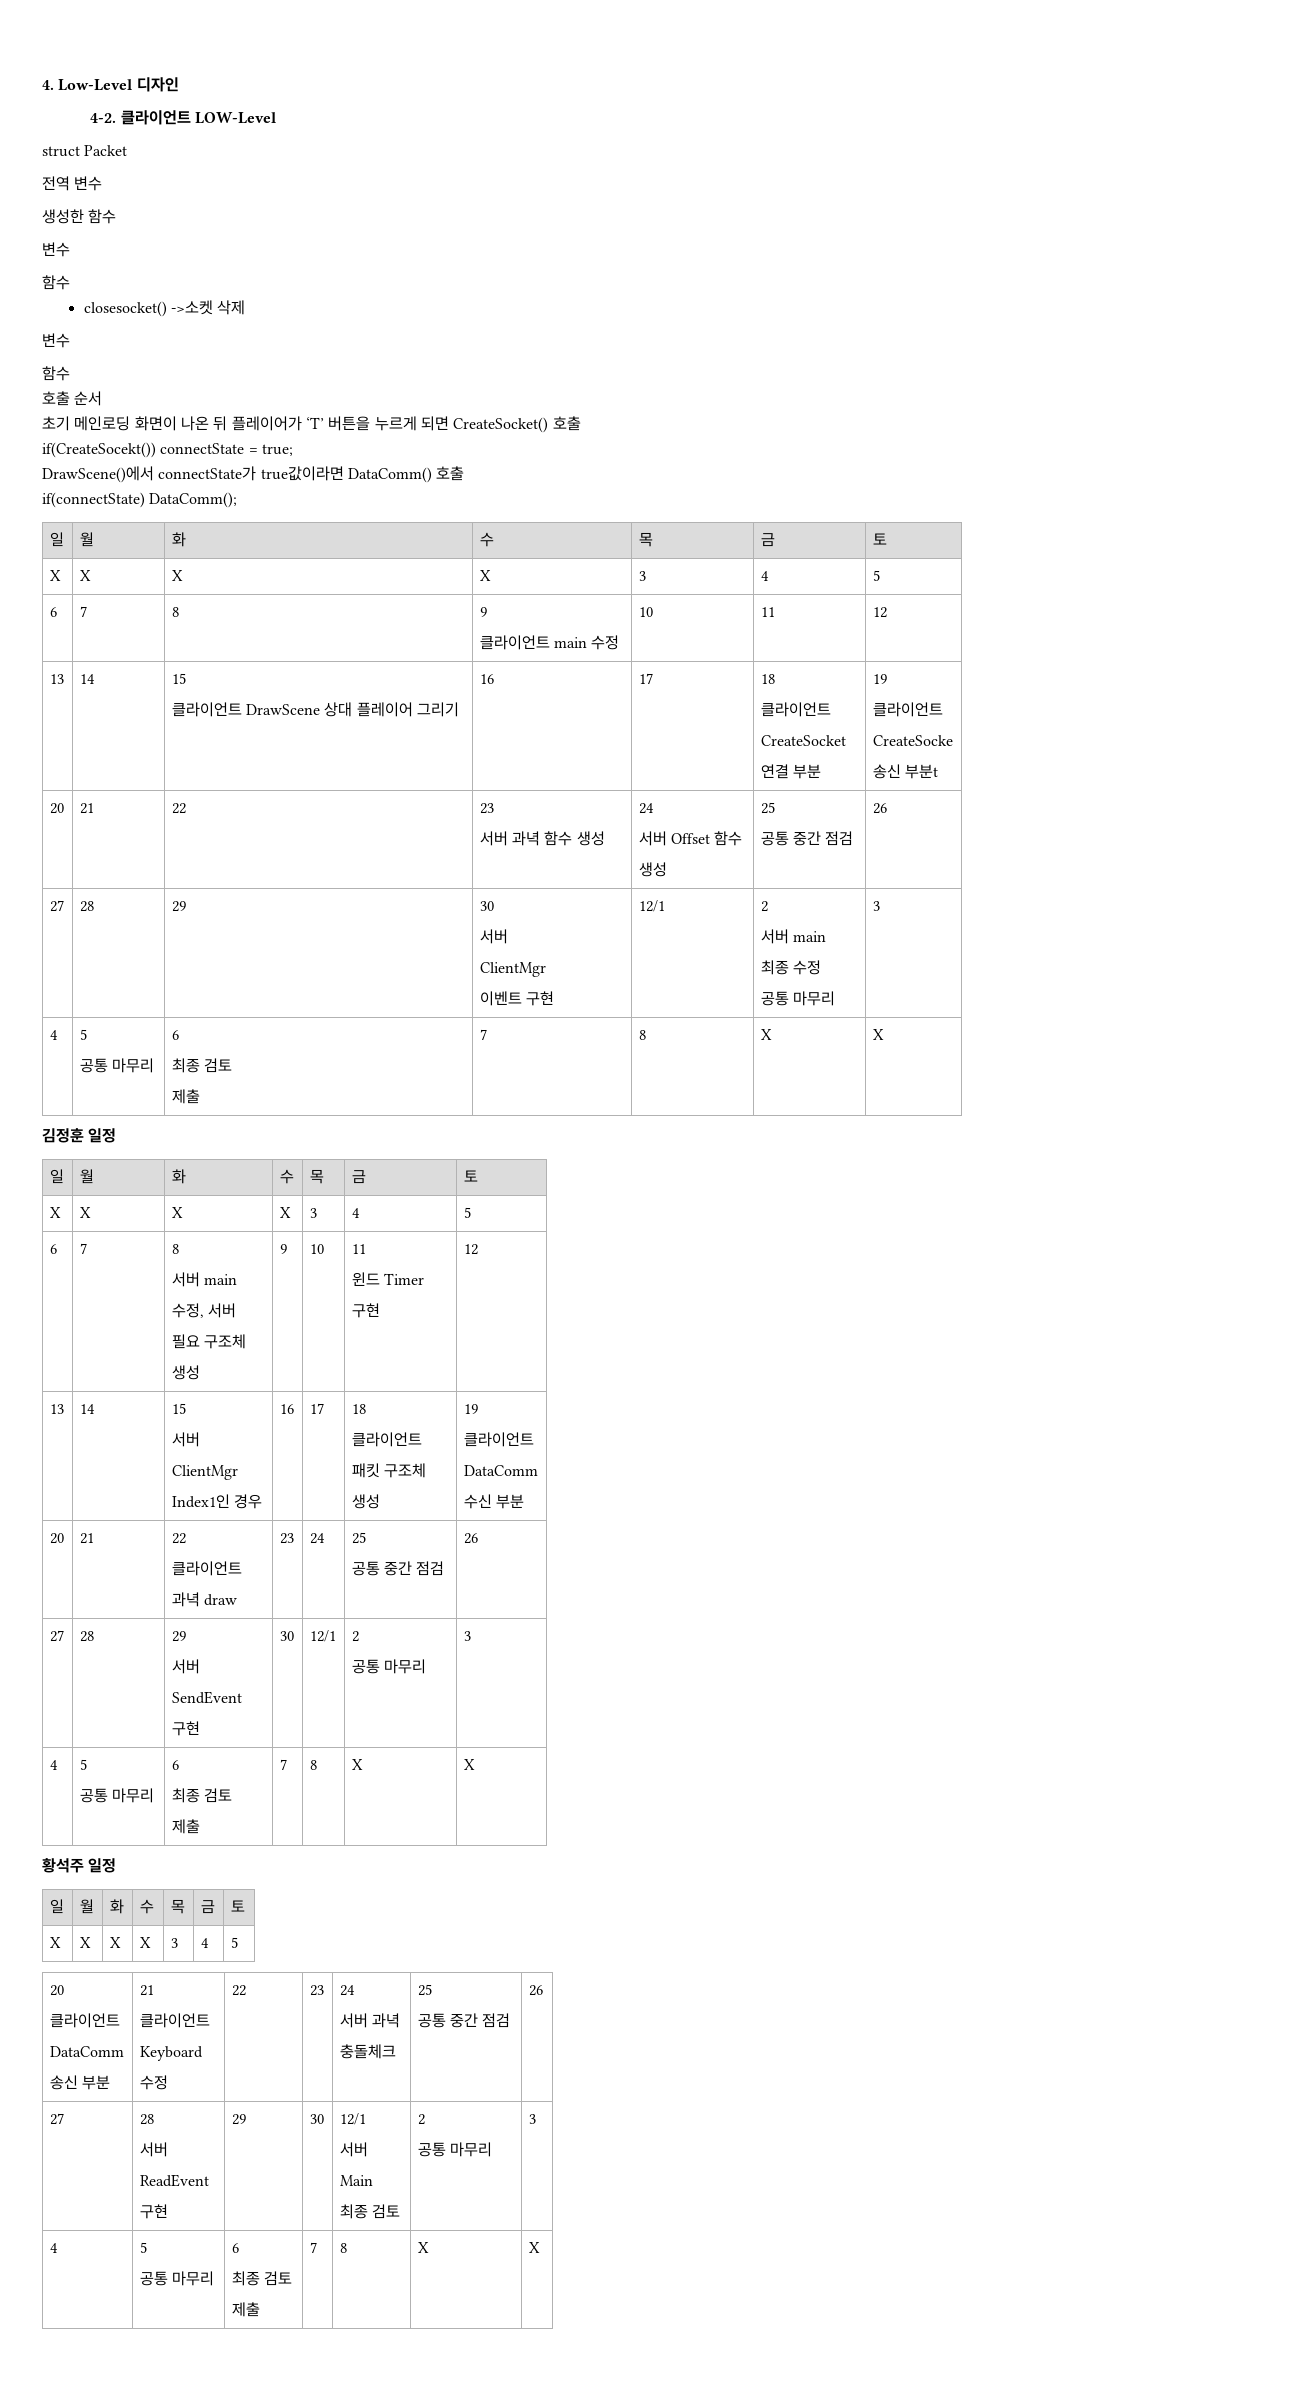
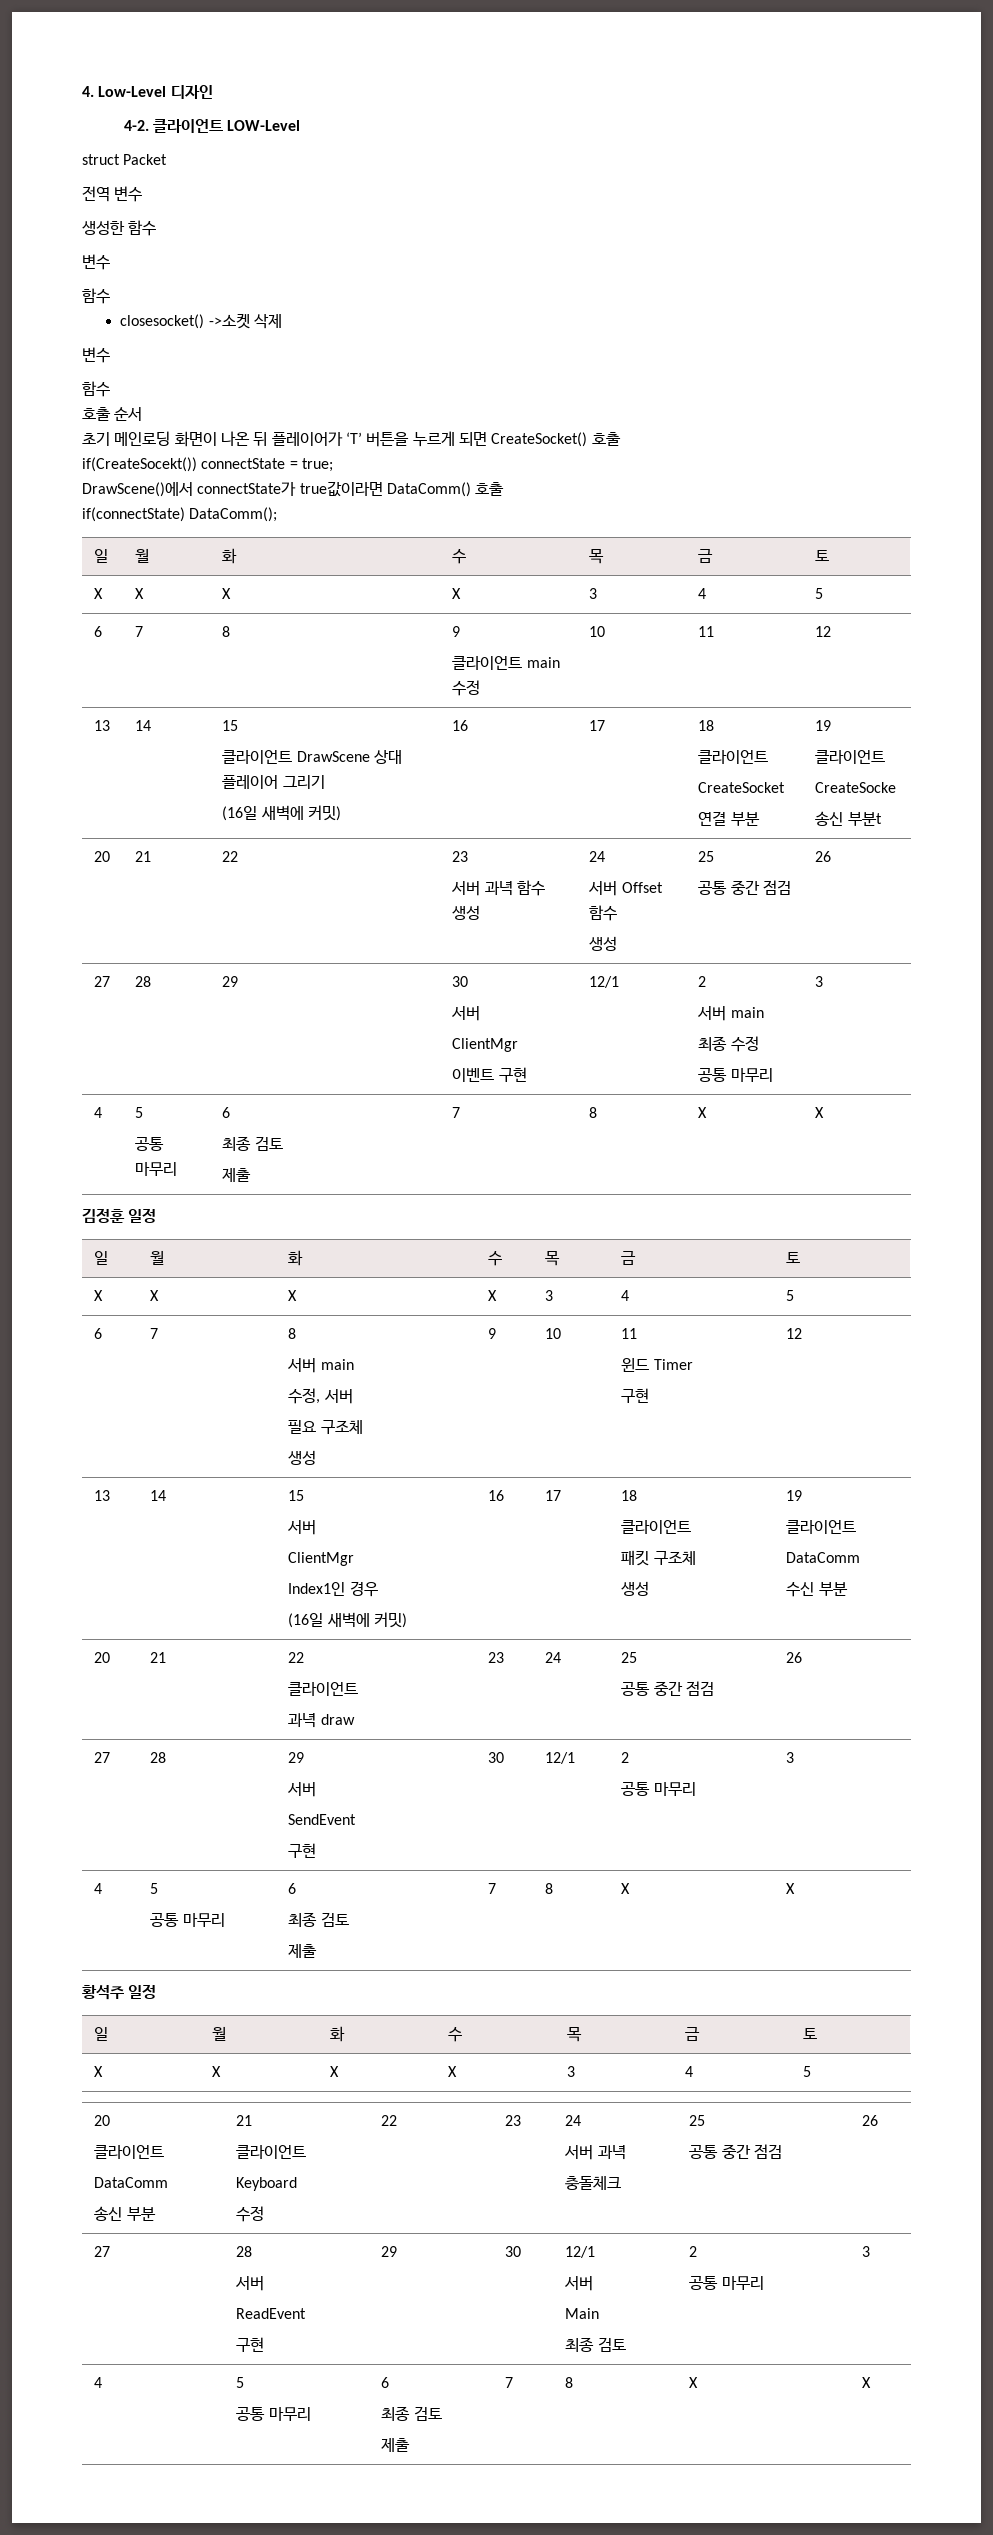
(459, 709) none -> [222,805,341,821] // (16일 새벽에 커밋)
(262, 1501) none -> [288,1612,407,1628] // (16일 새벽에 커밋)

